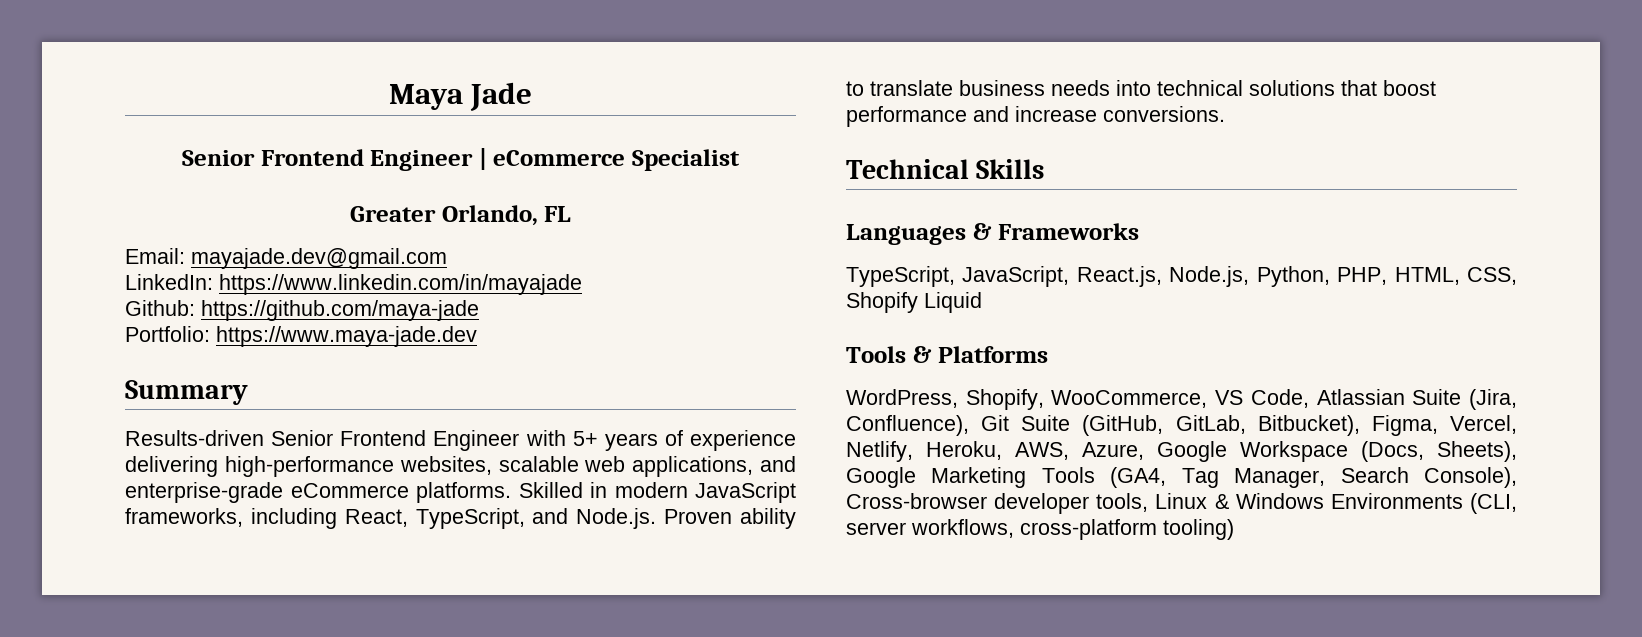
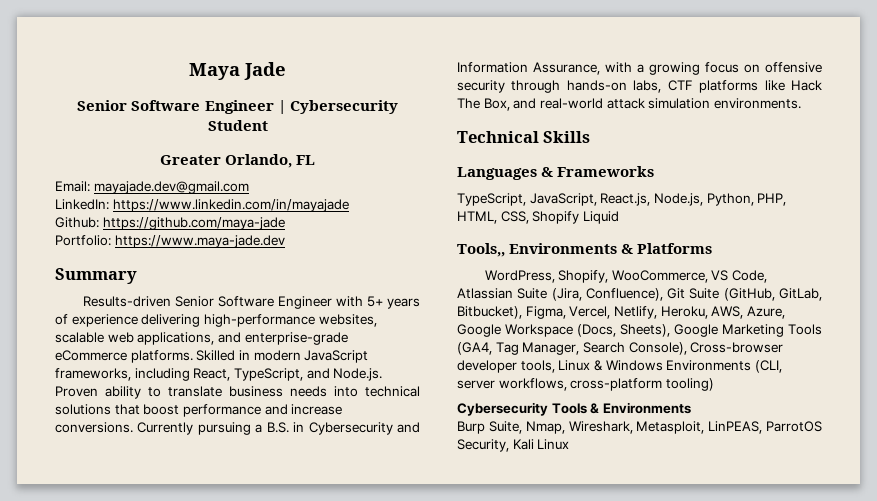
[260,149,364,166] Frontend -> [131,100,201,111] Software
[493,149,741,171] eCommerce Specialist -> [289,100,398,114] [207,120,268,131] Cybersecurity Student
[340,430,427,446] Frontend -> [217,296,274,307] Software
(1225, 114) none -> [137,422,421,435] [457,62,822,75] [457,80,822,93] [457,98,801,111] Currently pursuing a B.S. in Cybersecurity and Information Assurance, with a growing focus on offensive security through hands-on labs, CTF platforms like Hack The Box, and real-world attack simulation environments.
[846,346,906,363] Tools -> [457,243,618,257] Tools,, Environments
(1234, 529) none -> [457,402,691,416] [457,421,822,434] [457,439,570,452] // Cybersecurity Tools & Environments // Burp Suite, Nmap, Wireshark, Metasploit, LinPEAS, ParrotOS Security, Kali Linux

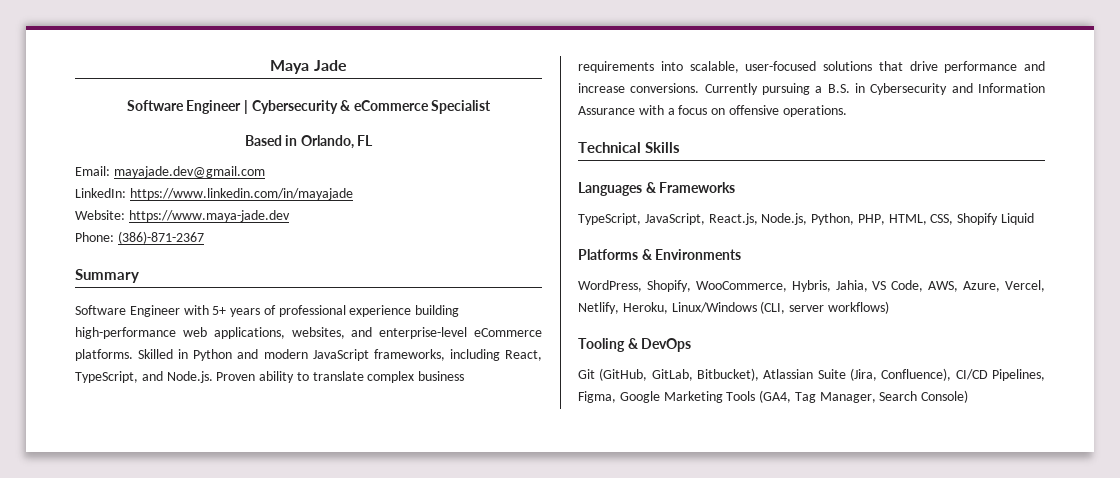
[77,100,128,111] Senior -> (347, 65) none
[207,120,268,131] [159,155,221,165] Student // Greater -> [340,100,492,114] [244,135,298,146] & eCommerce Specialist // Based in
[55,217,285,230] [55,235,285,248] Github: https://github.com/maya-jade // Portfolio: https://www.maya-jade.dev -> [75,210,290,222] [75,231,204,244] Website: https://www.maya-jade.dev // Phone: (386)-871-2367
[82,296,214,307] Results-driven Senior -> (139, 276) none
[71,314,377,327] [55,332,348,345] experience delivering high-performance websites, scalable web applications, and enterprise-grade -> [278,305,460,317] [75,327,468,339] professional experience building high-performance web applications, websites, and enterprise-level
(250, 355) none -> [193,349,259,361] Python and
[229,386,420,397] business needs into technical -> [367,371,465,383] [578,61,817,73] complex business requirements into scalable, user-focused
[143,404,180,415] boost -> [909,61,938,71] drive
[533,62,600,75] Assurance, -> [578,106,635,115] Assurance
[649,62,700,75] growing -> (675, 111) none
[457,80,822,93] [457,98,801,111] security through hands-on labs, CTF platforms like Hack The Box, and real-world attack simulation environments. -> [782,105,847,117] operations.
[457,243,713,257] Tools,, Environments & Platforms -> [578,249,742,260] Platforms & Environments
[711,270,768,283] [457,288,822,301] [457,306,785,319] [457,324,670,337] VS Code, Atlassian Suite (Jira, Confluence), Git Suite (GitHub, GitLab, Bitbucket), Figma, Vercel, Netlify, Heroku, AWS, Azure, Google Workspace (Docs, Sheets), -> [791,280,1045,292] [578,301,889,314] [578,338,692,352] [578,368,1045,381] [578,391,616,403] Hybris, Jahia, VS Code, AWS, Azure, Vercel, Netlify, Heroku, Linux/Windows (CLI, server workflows) // Tooling & DevOps // Git (GitHub, GitLab, Bitbucket), Atlassian Suite (Jira, Confluence), CI/CD Pipelines, Figma,
[628,342,784,355] [457,360,782,373] [457,378,714,391] [457,402,691,416] [457,421,822,434] [457,439,570,452] Console), Cross-browser developer tools, Linux & Windows Environments (CLI, server workflows, cross-platform tooling) // Cybersecurity Tools & Environments // Burp Suite, Nmap, Wireshark, Metasploit, LinPEAS, ParrotOS Security, Kali Linux -> [921,390,969,403] Console)

